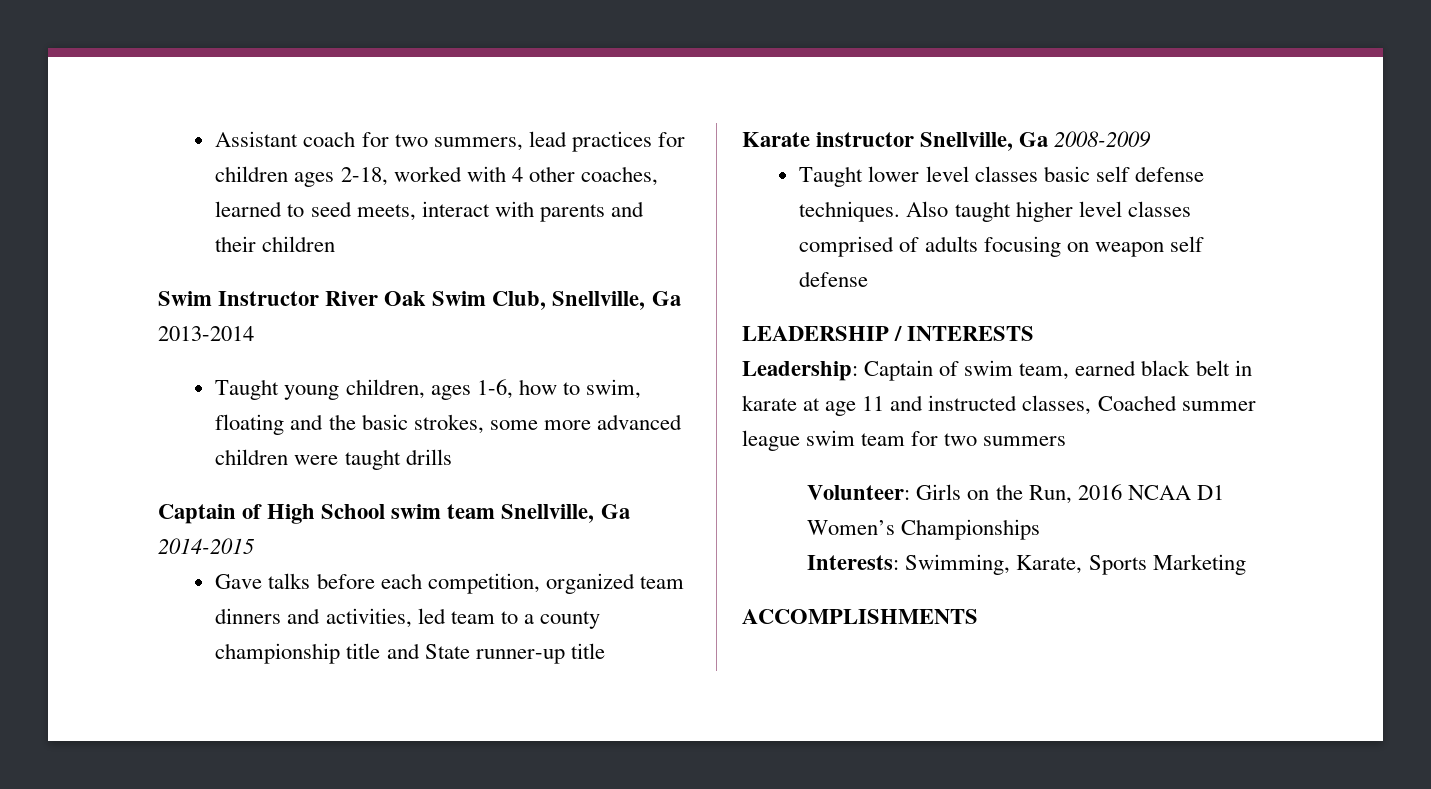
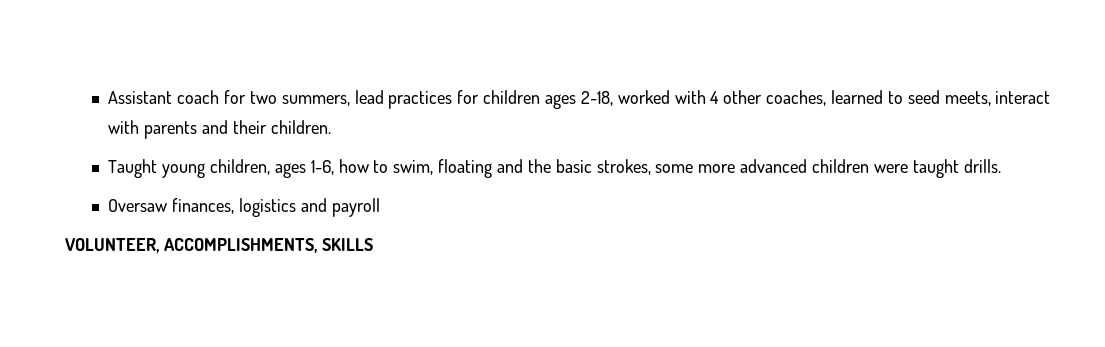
[262,236,336,252] [158,291,681,310] [158,326,254,341] children // Swim Instructor River Oak Swim Club, Snellville, Ga 2013-2014 -> [270,120,331,134] children.
[405,449,452,465] [158,504,630,524] [158,538,255,554] [215,573,684,594] [215,608,600,629] [215,643,605,664] [742,131,1152,151] [799,166,1204,187] [799,201,1191,222] [799,236,1204,257] [799,271,869,287] [742,326,1035,341] [742,360,1252,381] [742,395,1256,416] [742,430,1067,451] [807,484,1224,504] [807,519,1041,540] [807,554,1246,575] [742,609,978,624] drills // Captain of High School swim team Snellville, Ga 2014-2015 // Gave talks before each competition, organized team dinners and activities, led team to a county championship title and State runner-up title // Karate instructor Snellville, Ga 2008-2009 // Taught lower level classes basic self defense techniques. Also taught higher level classes comprised of adults focusing on weapon self defense // LEADERSHIP / INTERESTS // Leadership: Captain of swim team, earned black belt in karate at age 11 and instructed classes, Coached summer league swim team for two summers // Volunteer: Girls on the Run, 2016 NCAA D1 Women’s Championships // Interests: Swimming, Karate, Sports Marketing // ACCOMPLISHMENTS -> [963,159,1001,173] [108,198,380,217] [65,238,373,253] drills. // Oversaw finances, logistics and payroll // VOLUNTEER, ACCOMPLISHMENTS, SKILLS

